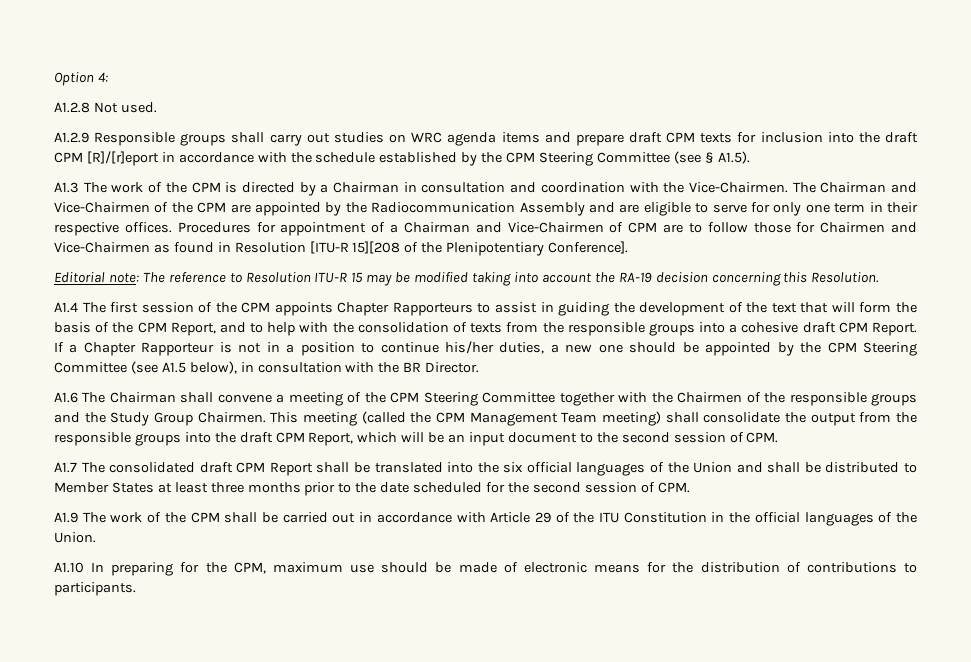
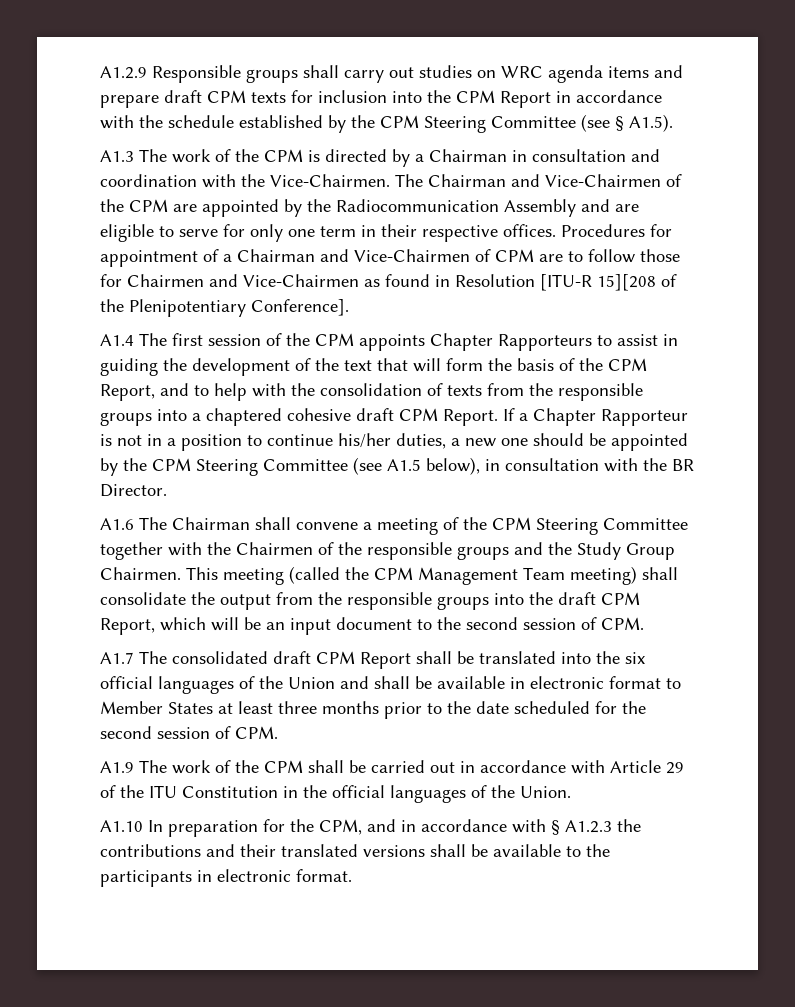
[54,72,108,86] [54,102,157,113] Option 4: // A1.2.8 Not used. // -> (100, 72) none
[884,132,918,143] [54,151,159,166] draft CPM [R]/[r]eport -> [456,90,551,108] CPM Report
[54,272,880,286] // Editorial note: The reference to Resolution ITU-R 15 may be modified taking into account the RA-19 decision concerning this Resolution. -> (349, 307) none
(738, 328) none -> [206,408,282,426] chaptered
[825,462,900,473] distributed -> [437,676,661,689] available in electronic format
[111,562,174,576] preparing -> [168,820,258,837] preparation
[272,562,917,573] [54,582,136,596] maximum use should be made of electronic means for the distribution of contributions to participants. -> [367,819,641,835] [100,844,610,857] [100,869,352,887] and in accordance with § A1.2.3 the contributions and their translated versions shall be available to the participants in electronic format.

